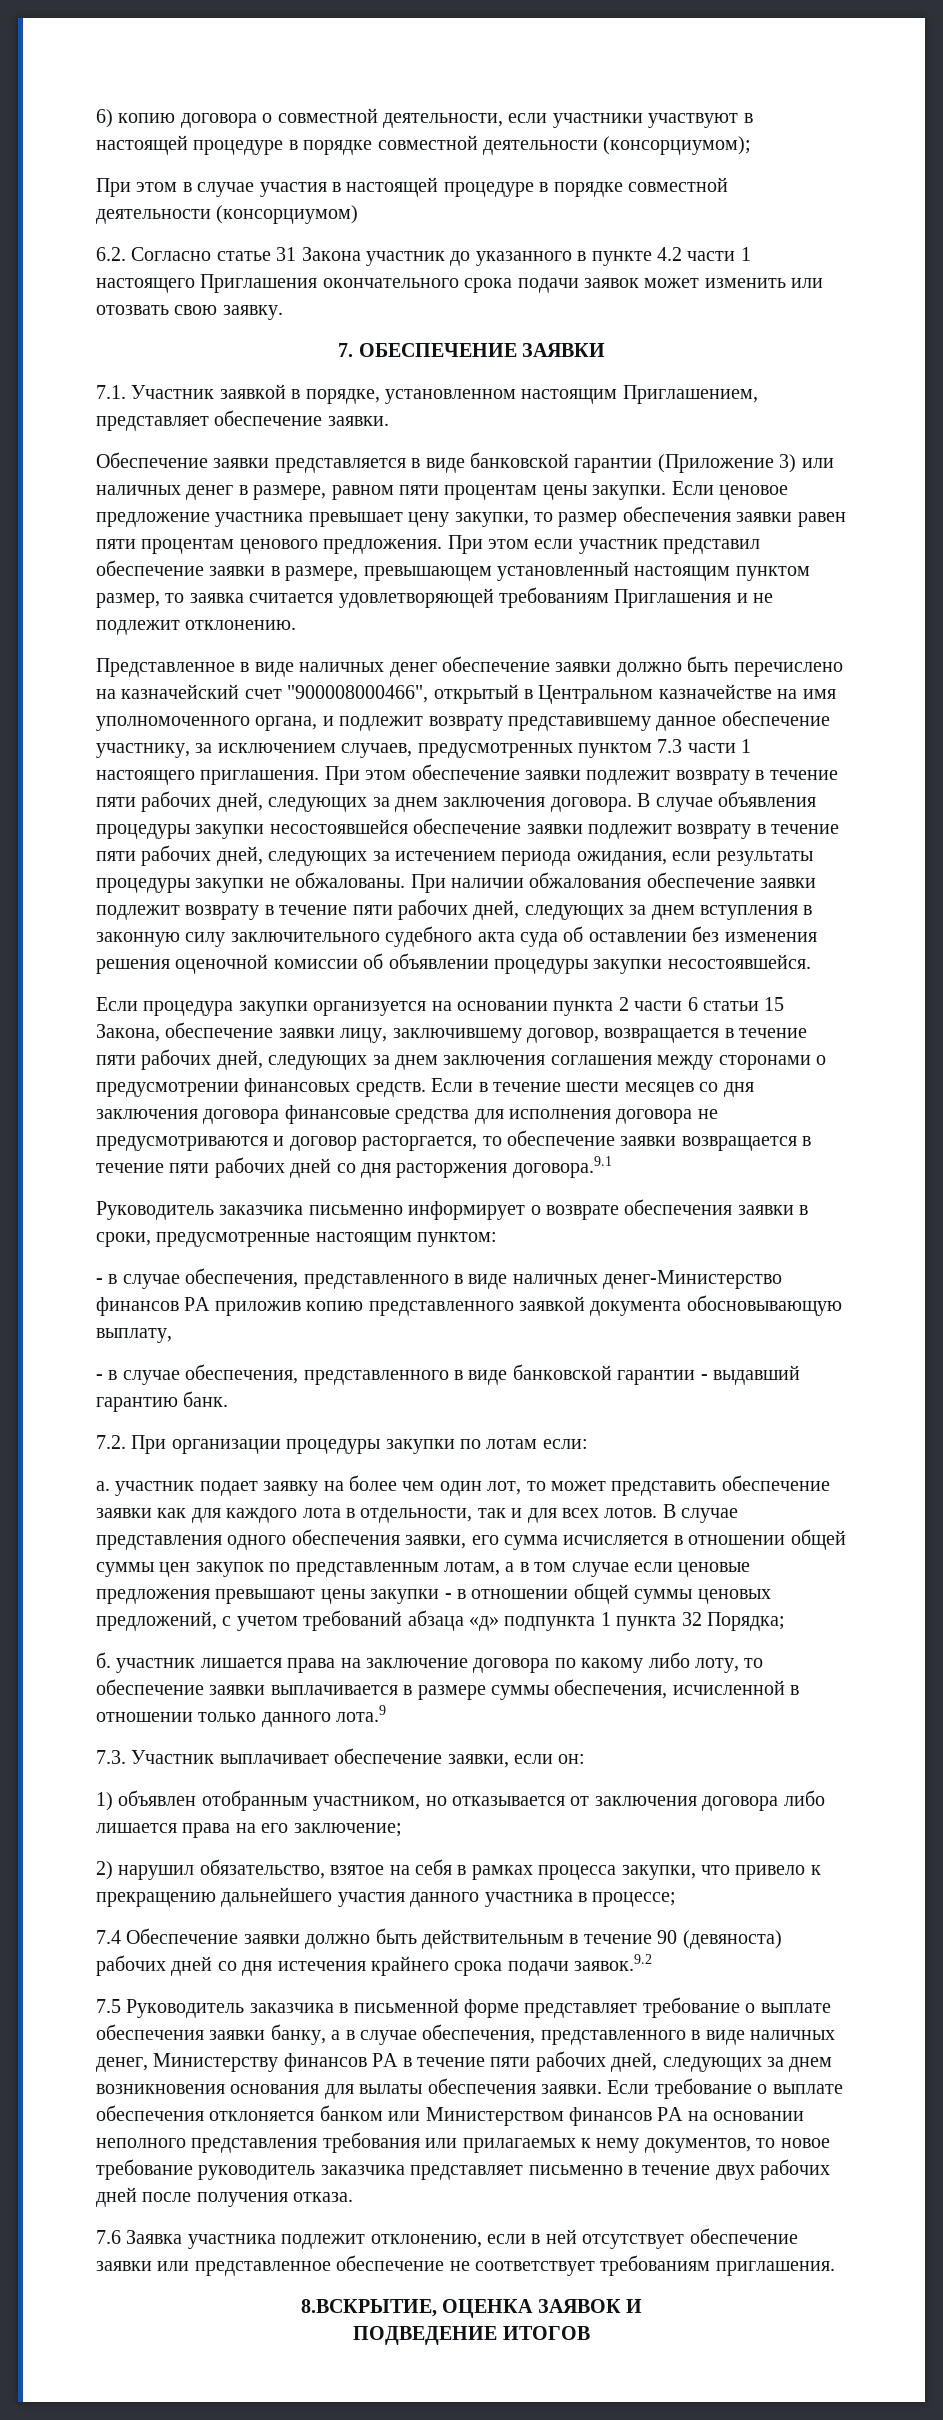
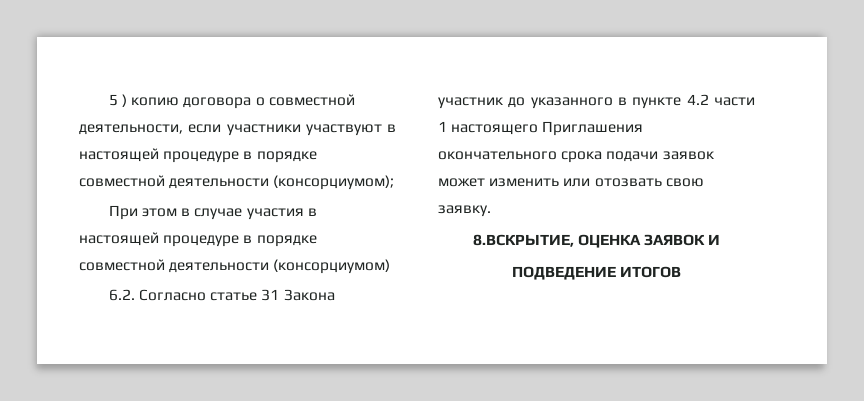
[96,109,113,128] 6) -> [108,94,128,107] 5 )
[338,343,605,357] [96,384,758,404] [96,410,389,431] [96,452,834,473] [96,481,788,500] [96,506,846,527] [96,535,761,554] [96,560,810,581] [96,587,774,608] [96,620,297,635] [96,656,843,677] [96,684,836,704] [96,710,830,731] [96,739,752,758] [96,764,838,785] [96,791,816,812] [96,818,840,839] [96,845,813,866] [96,872,817,893] [96,899,813,920] [96,926,817,947] [96,953,811,974] [96,997,785,1016] [96,1022,808,1043] [96,1049,826,1070] [96,1078,754,1097] [96,1105,718,1124] [96,1130,812,1151] [96,1156,612,1178] [96,1199,809,1220] [96,1232,498,1247] [96,1268,783,1289] [96,1295,842,1316] [96,1328,172,1343] [96,1364,800,1385] [96,1391,229,1412] [96,1435,588,1454] [96,1475,830,1496] [96,1504,739,1523] [96,1529,846,1550] [96,1562,751,1577] [96,1583,771,1604] [96,1610,785,1631] [96,1652,764,1673] [96,1679,800,1700] [96,1705,387,1727] [96,1748,586,1768] [96,1790,825,1811] [96,1823,402,1838] [96,1859,821,1880] [96,1887,677,1907] [96,1928,782,1949] [96,1954,653,1976] [96,1997,831,2018] [96,2024,835,2045] [96,2051,833,2072] [96,2078,843,2099] [96,2105,805,2126] [96,2132,830,2153] [96,2159,831,2180] [96,2187,354,2207] [96,2228,798,2249] [96,2255,835,2276] // 7. ОБЕСПЕЧЕНИЕ ЗАЯВКИ // 7.1. Участник заявкой в порядке, установленном настоящим Приглашением, представляет обеспечение заявки. // Обеспечение заявки представляется в виде банковской гарантии (Приложение 3) или наличных денег в размере, равном пяти процентам цены закупки. Если ценовое предложение участника превышает цену закупки, то размер обеспечения заявки равен пяти процентам ценового предложения. При этом если участник представил обеспечение заявки в размере, превышающем установленный настоящим пунктом размер, то заявка считается удовлетворяющей требованиям Приглашения и не подлежит отклонению. // Представленное в виде наличных денег обеспечение заявки должно быть перечислено на казначейский счет "900008000466", открытый в Центральном казначействе на имя уполномоченного органа, и подлежит возврату представившему данное обеспечение участнику, за исключением случаев, предусмотренных пунктом 7.3 части 1 настоящего приглашения. При этом обеспечение заявки подлежит возврату в течение пяти рабочих дней, следующих за днем заключения договора. В случае объявления процедуры закупки несостоявшейся обеспечение заявки подлежит возврату в течение пяти рабочих дней, следующих за истечением периода ожидания, если результаты процедуры закупки не обжалованы. При наличии обжалования обеспечение заявки подлежит возврату в течение пяти рабочих дней, следующих за днем вступления в законную силу заключительного судебного акта суда об оставлении без изменения решения оценочной комиссии об объявлении процедуры закупки несостоявшейся. // Если процедура закупки организуется на основании пункта 2 части 6 статьи 15 Закона, обеспечение заявки лицу, заключившему договор, возвращается в течение пяти рабочих дней, следующих за днем заключения соглашения между сторонами о предусмотрении финансовых средств. Если в течение шести месяцев со дня заключения договора финансовые средства для исполнения договора не предусмотриваются и договор расторгается, то обеспечение заявки возвращается в течение пяти рабочих дней со дня расторжения договора.9.1 // Руководитель заказчика письменно информирует о возврате обеспечения заявки в сроки, предусмотренные настоящим пунктом: // - в случае обеспечения, представленного в виде наличных денег-Министерствo финансов РА приложив копию представленного заявкой документа обосновывающую выплату, // - в случае обеспечения, представленного в виде банковской гарантии - выдавший гарантию банк. // 7.2. При организации процедуры закупки по лотам если: // а. участник подает заявку на более чем один лот, то может представить обеспечение заявки как для каждого лота в отдельности, так и для всех лотов. В случае представления одного обеспечения заявки, его сумма исчисляется в отношении общей суммы цен закупок по представленным лотам, а в том случае eсли ценовые предложения превышают цены закупки - в отношении общей суммы ценовых предложений, с учетом требований абзаца «д» подпункта 1 пункта 32 Порядка; // б. участник лишается права на заключение договора по какому либо лоту, то обеспечение заявки выплачивается в размере суммы обеспечения, исчисленной в отношении только данного лота.9 // 7.3. Участник выплачивает обеспечение заявки, если он: // 1) объявлен отобранным участником, но отказывается от заключения договора либо лишается права на его заключение; // 2) нарушил обязательство, взятое на себя в рамках процесса закупки, что привело к прекращению дальнейшего участия данного участника в процессе; // 7.4 Обеспечение заявки должно быть действительным в течение 90 (девяноста) рабочих дней со дня истечения крайнего срока подачи заявок.9.2 // 7.5 Руководитель заказчика в письменной форме представляет требование о выплате обеспечения заявки банку, а в случае обеспечения, представленного в виде наличных денег, Министерству финансов РА в течение пяти рабочих дней, следующих за днем возникновения основания для вылаты обеспечения заявки. Если требование о выплате обеспечения отклоняется банком или Министерством финансов РА на основании неполного представления требования или прилагаемых к нему документов, то новое требование руководитель заказчика представляет письменно в течение двух рабочих дней после получения отказа. // 7.6 Заявка участника подлежит отклонению, если в ней отсутствует обеспечение заявки или представленное обеспечение не соответствует требованиям приглашения. -> (491, 211) none

